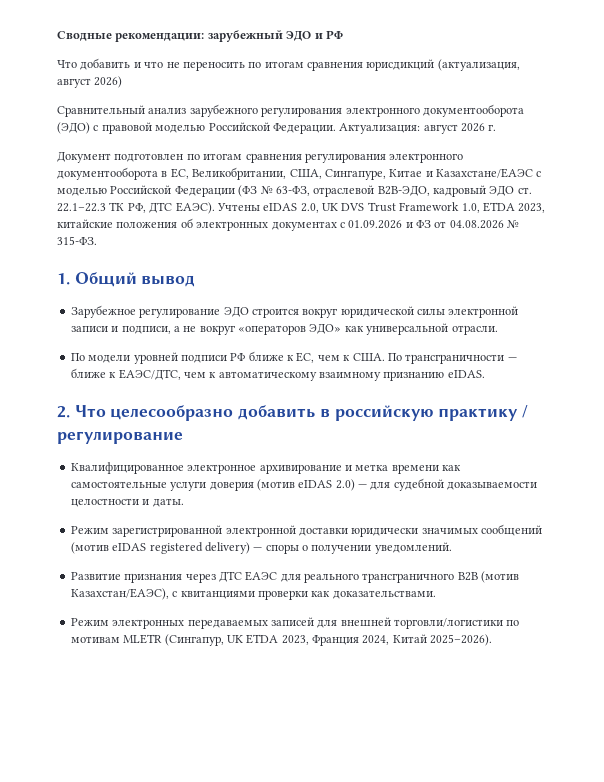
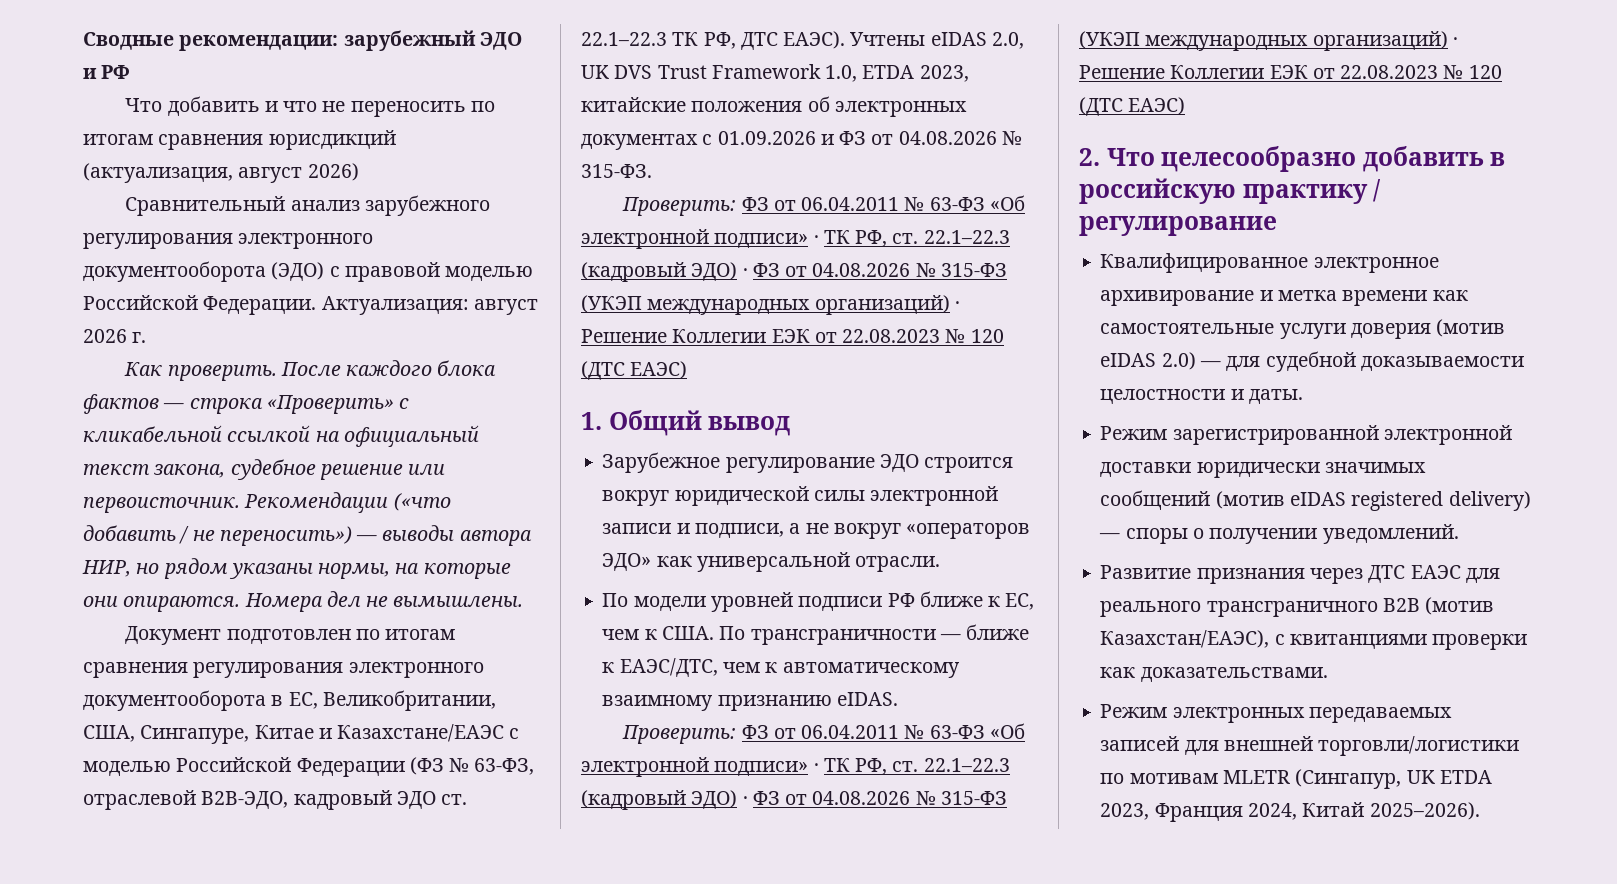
(497, 127) none -> [124,360,497,381] [83,394,410,414] [83,425,479,447] [83,459,446,480] [83,492,451,513] [83,525,532,546] [82,558,511,579] [83,591,524,612] // Как проверить. После каждого блока фактов — строка «Проверить» с кликабельной ссылкой на официальный текст закона, судебное решение или первоисточник. Рекомендации («что добавить / не переносить») — выводы автора НИР, но рядом указаны нормы, на которые они опираются. Номера дел не вымышлены.
(97, 240) none -> [622,195,1025,216] [581,229,1010,249] [581,262,1007,282] [581,295,960,315] [581,329,1004,343] [581,361,688,380] // Проверить: ФЗ от 06.04.2011 № 63‑ФЗ «Об электронной подписи» · ТК РФ, ст. 22.1–22.3 (кадровый ЭДО) · ФЗ от 04.08.2026 № 315‑ФЗ (УКЭП международных организаций) · Решение Коллегии ЕЭК от 22.08.2023 № 120 (ДТС ЕАЭС)
(485, 374) none -> [622,723,1025,744] [581,757,1010,777] [581,790,1007,810] [1079,31,1458,51] [1079,65,1502,79] [1079,97,1186,116] // Проверить: ФЗ от 06.04.2011 № 63‑ФЗ «Об электронной подписи» · ТК РФ, ст. 22.1–22.3 (кадровый ЭДО) · ФЗ от 04.08.2026 № 315‑ФЗ (УКЭП международных организаций) · Решение Коллегии ЕЭК от 22.08.2023 № 120 (ДТС ЕАЭС)

